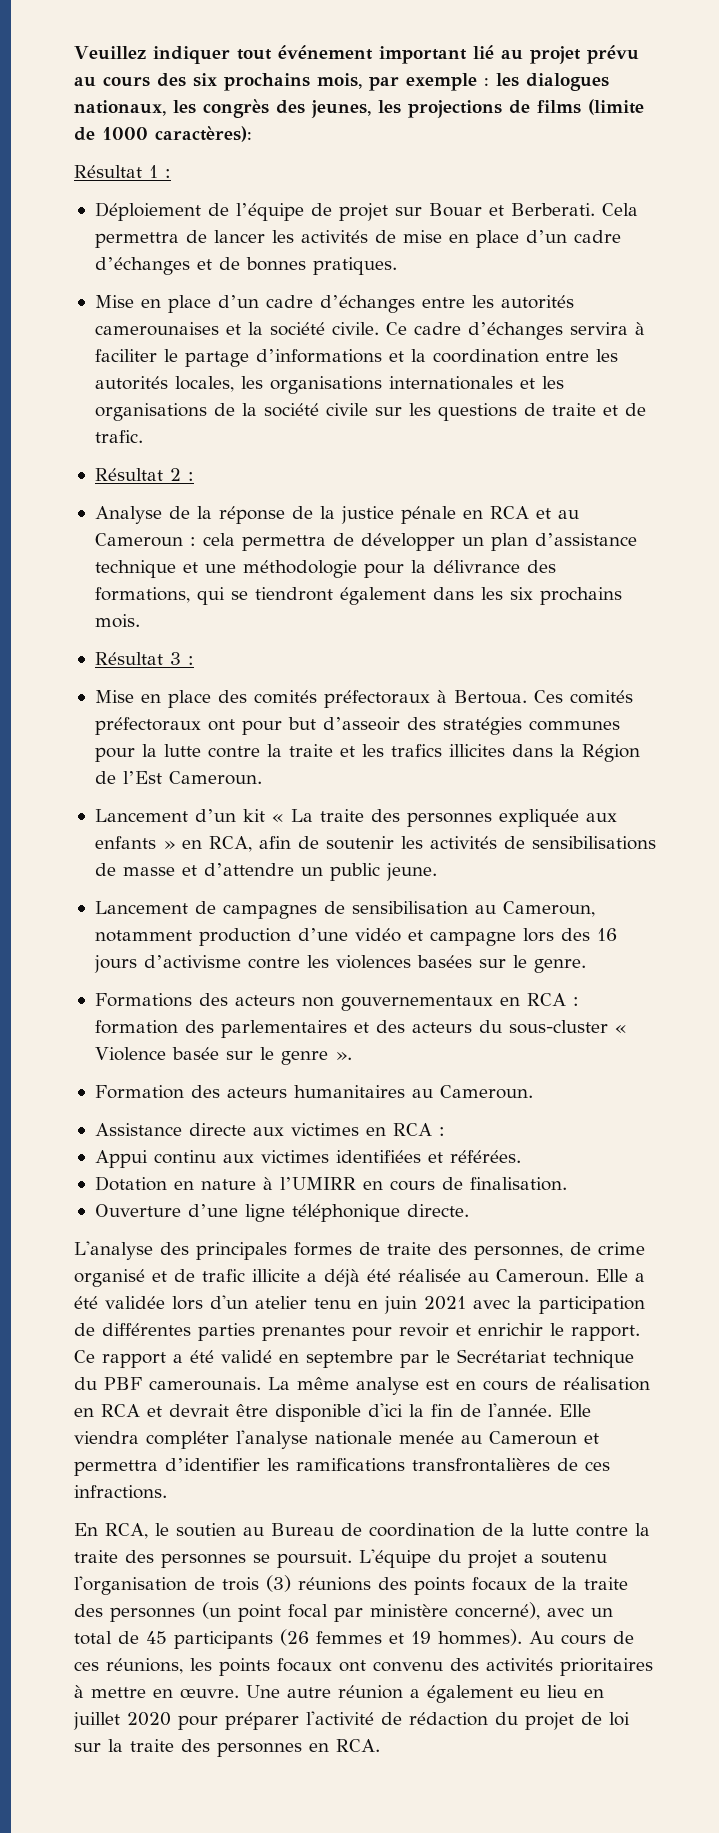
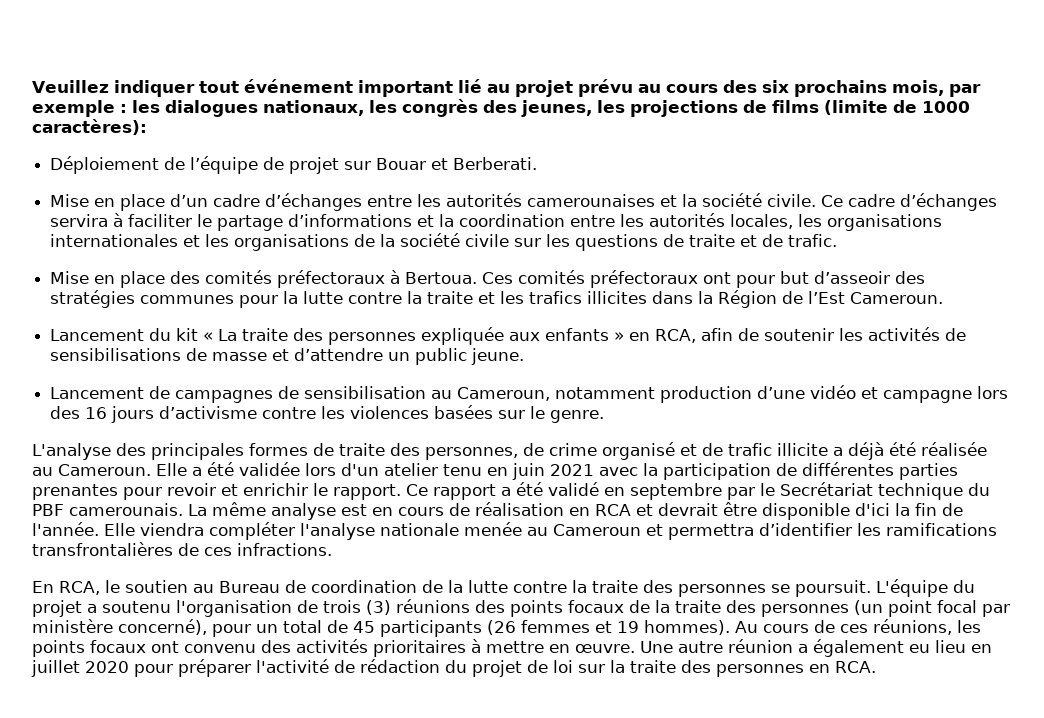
[74,165,171,178] // Résultat 1 : -> (147, 127) none
[601,203,638,216] [94,230,621,248] [94,257,397,275] Cela permettra de lancer les activités de mise en place d’un cadre d’échanges et de bonnes pratiques. -> (538, 163) none
[94,468,194,481] [94,506,579,524] [94,533,637,551] [94,560,556,578] [94,587,622,605] [94,614,140,628] [94,652,194,665] // Résultat 2 : // Analyse de la réponse de la justice pénale en RCA et au Cameroun : cela permettra de développer un plan d’assistance technique et une méthodologie pour la délivrance des formations, qui se tiendront également dans les six prochains mois. // Résultat 3 : -> (838, 240) none
[194,809,236,822] d’un -> [149,328,172,341] du
[94,993,579,1011] [94,1020,627,1038] [94,1047,352,1065] [94,1085,533,1099] [94,1123,445,1136] [94,1150,521,1168] [94,1176,567,1191] [94,1204,469,1222] // Formations des acteurs non gouvernementaux en RCA : formation des parlementaires et des acteurs du sous-cluster « Violence basée sur le genre ». // Formation des acteurs humanitaires au Cameroun. // Assistance directe aux victimes en RCA : // Appui continu aux victimes identifiées et référées. // Dotation en nature à l’UMIRR en cours de finalisation. // Ouverture d’une ligne téléphonique directe. -> (605, 416) none
[547,1607,584,1617] avec -> [212,624,251,637] pour

